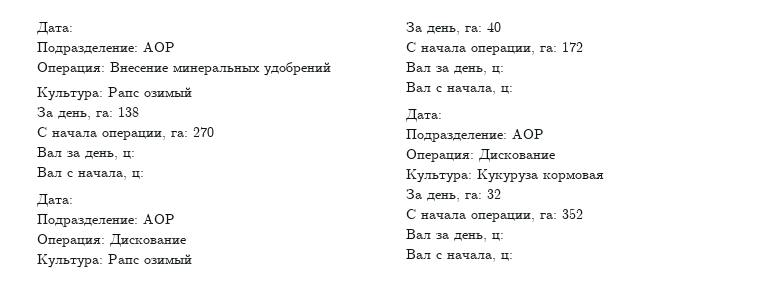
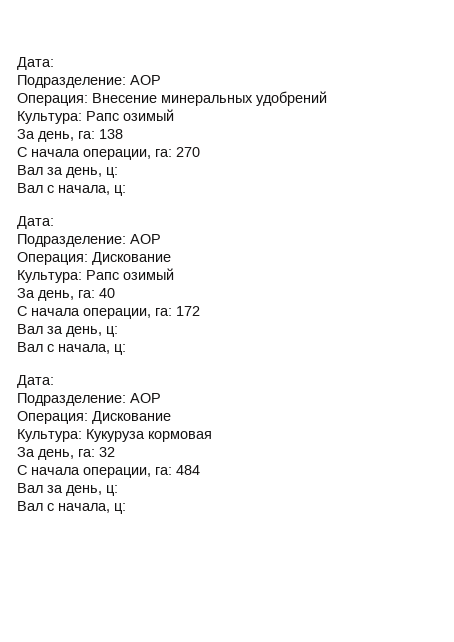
[562,208,583,219] 352 -> [176,465,200,475] 484

